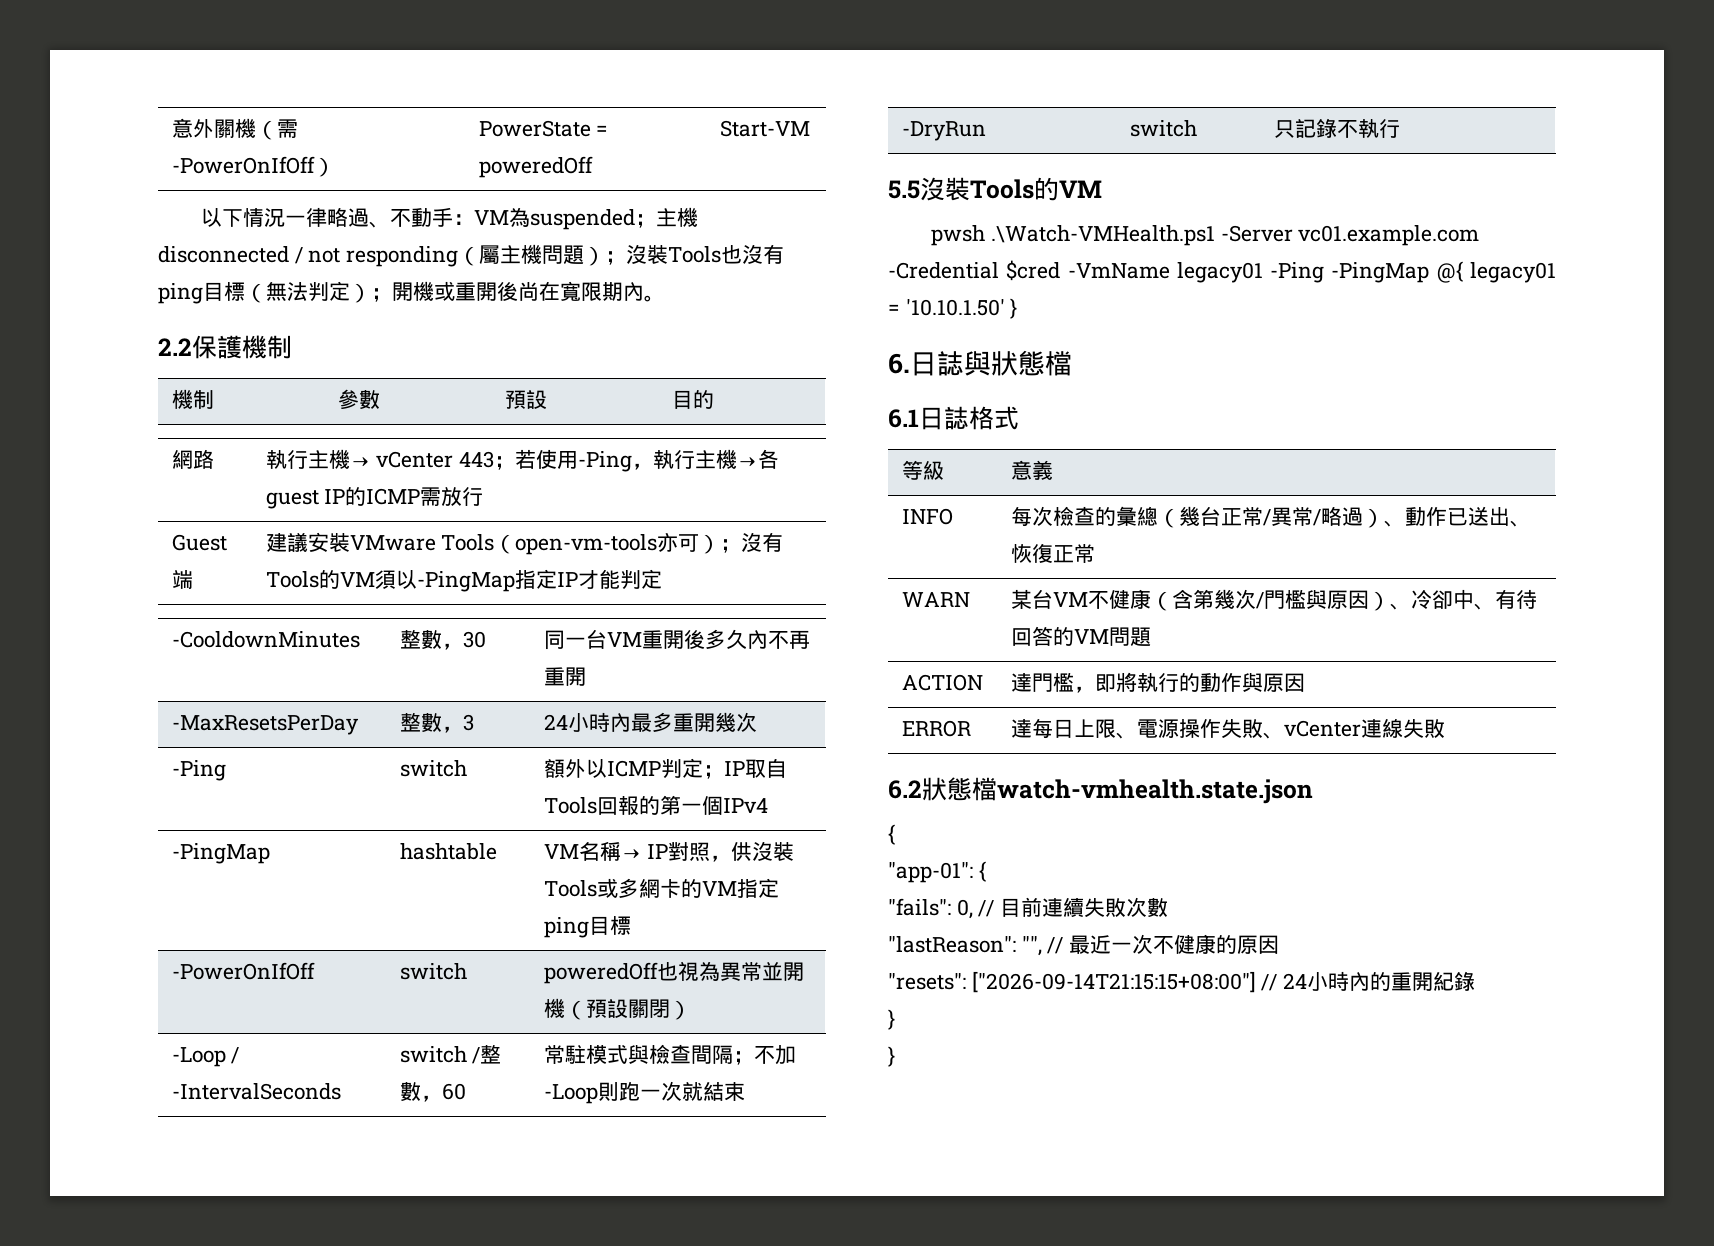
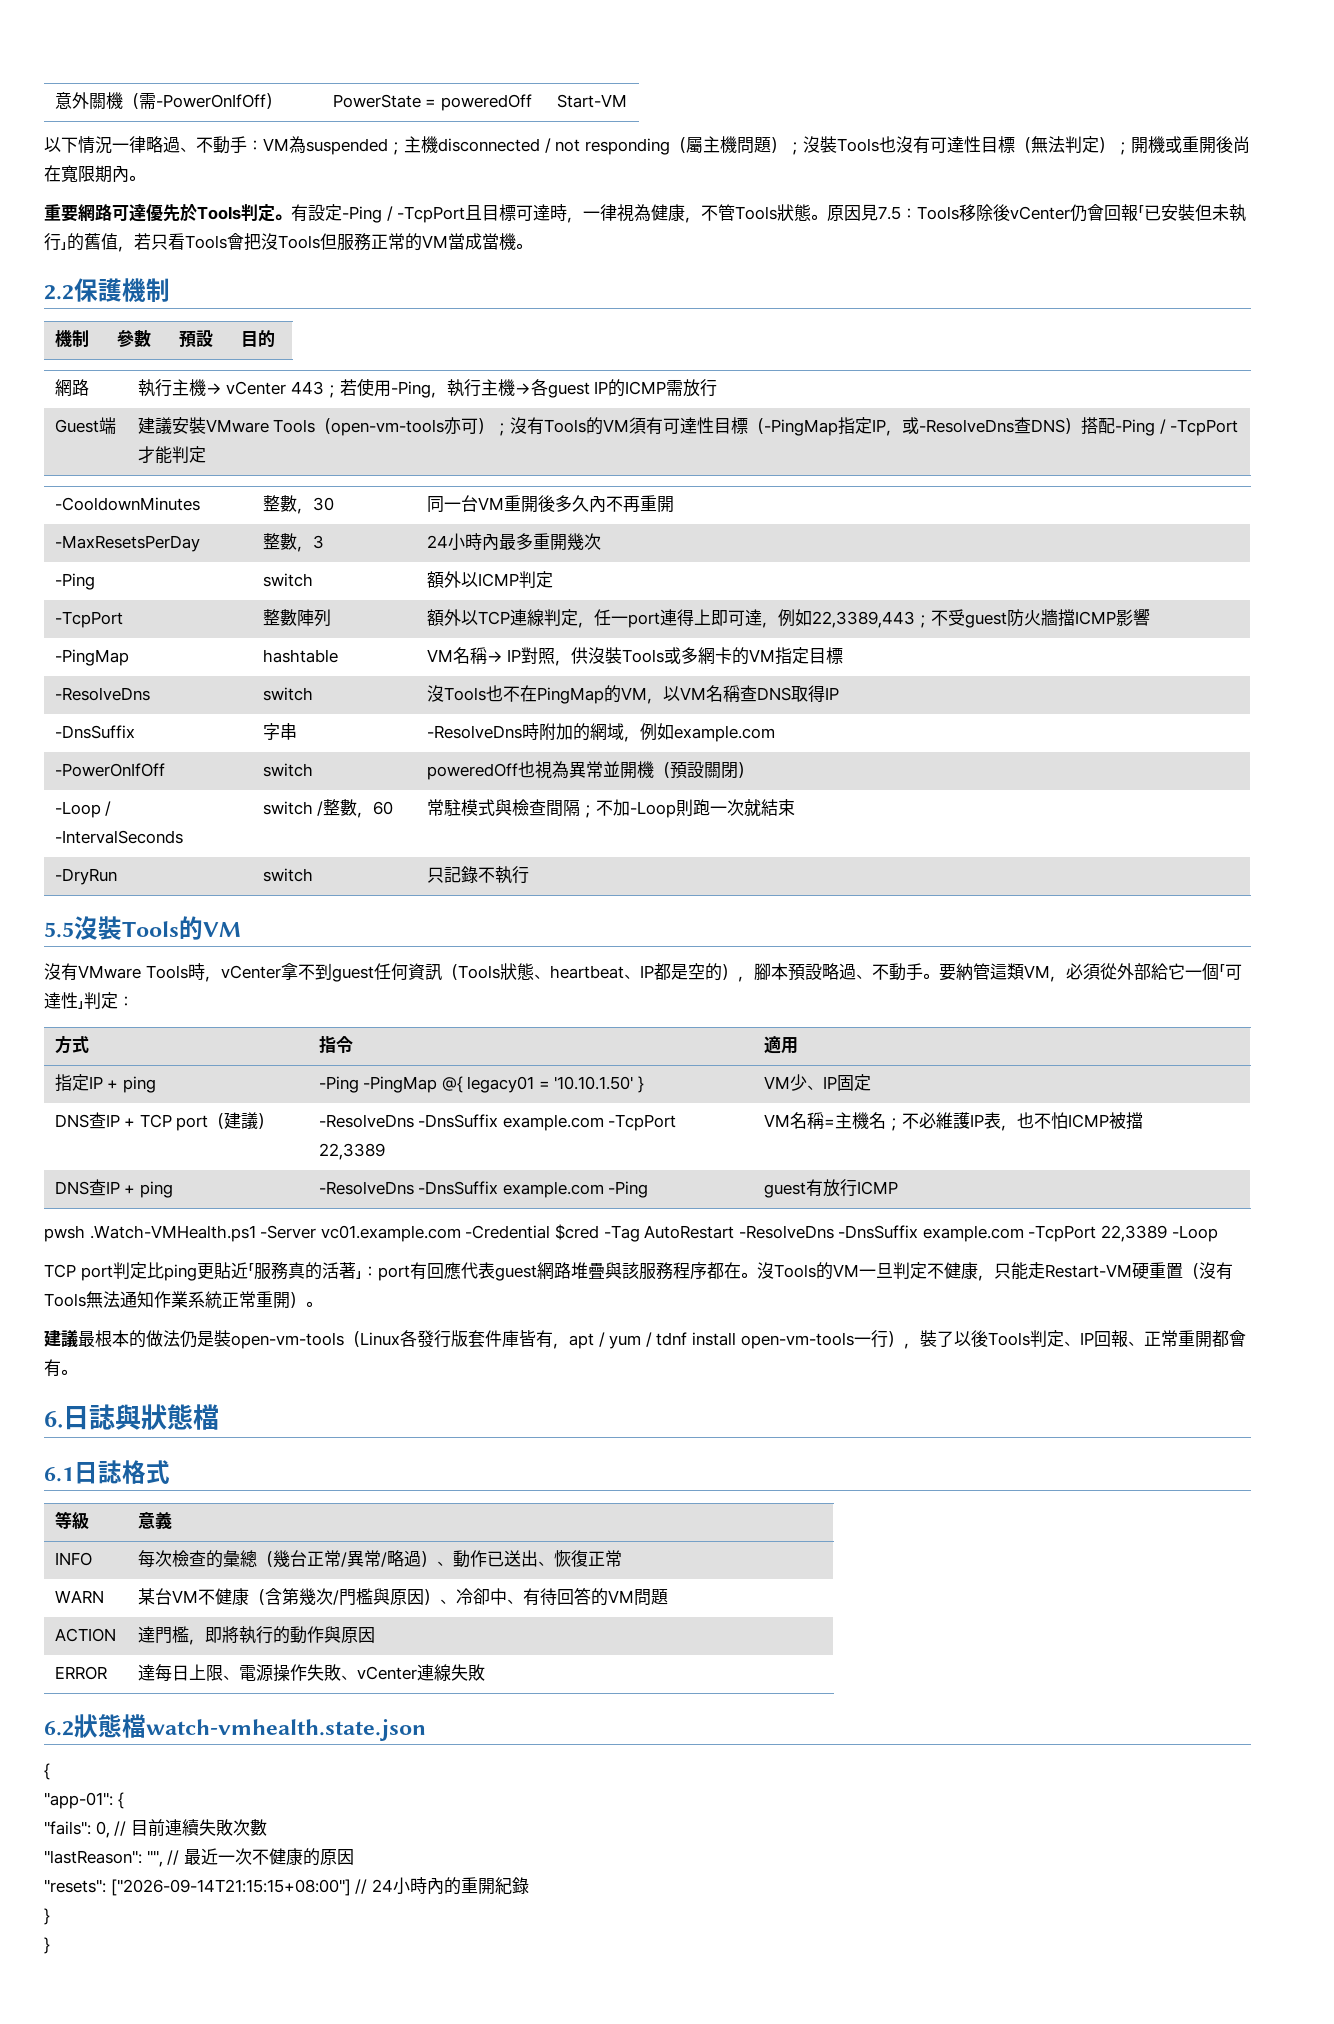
[158,283,203,304] ping -> [929,136,981,153] 可達性
(665, 298) none -> [44,204,1247,223] [44,233,532,252] // 重要網路可達優先於Tools判定。有設定-Ping / -TcpPort且目標可達時，一律視為健康，不管Tools狀態。原因見7.5：Tools移除後vCenter仍會回報「已安裝但未執行」的舊值，若只看Tools會把沒Tools但服務正常的VM當成當機。
[395,569,578,592] 以-PingMap指定IP -> [646,417,1239,436] 有可達性目標（-PingMap指定IP，或-ResolveDns查DNS）搭配-Ping / -TcpPort
[702,758,787,779] [543,795,768,815] ；IP取自Tools回報的第一個IPv4 -> [54,611,123,628] [262,609,331,627] [426,609,1150,628] // -TcpPort | 整數陣列 | 額外以TCP連線判定，任一port連得上即可達，例如22,3389,443；不受guest防火牆擋ICMP影響
[543,916,631,938] ping目標 -> [809,647,844,664] [54,687,150,701] [262,687,313,701] [426,685,839,704] [54,725,135,739] [262,723,297,740] [426,723,775,742] 目標 // -ResolveDns | switch | 沒Tools也不在PingMap的VM，以VM名稱查DNS取得IP // -DnsSuffix | 字串 | -ResolveDns時附加的網域，例如example.com
[931,225,1480,246] [888,260,1263,283] pwsh .\Watch-VMHealth.ps1 -Server vc01.example.com -Credential $cred -VmName legacy01 -> [44,963,1242,982] [44,992,134,1009] [54,1035,89,1054] [318,1036,353,1054] [763,1036,798,1054] [54,1074,156,1093] 沒有VMware Tools時，vCenter拿不到guest任何資訊（Tools狀態、heartbeat、IP都是空的），腳本預設略過、不動手。要納管這類VM，必須從外部給它一個「可達性」判定： // 方式 | 指令 | 適用 // 指定IP + ping |
(1018, 308) none -> [763,1074,871,1091] [54,1112,275,1131] [318,1114,677,1131] [318,1143,385,1160] [763,1112,1143,1131] [54,1179,173,1198] [318,1181,649,1198] [763,1179,898,1198] [44,1224,1218,1242] [44,1262,1233,1281] [44,1291,322,1309] [44,1330,1246,1349] [44,1359,77,1377] | VM少、IP固定 // DNS查IP + TCP port（建議） | -ResolveDns -DnsSuffix example.com -TcpPort 22,3389 | VM名稱=主機名；不必維護IP表，也不怕ICMP被擋 // DNS查IP + ping | -ResolveDns -DnsSuffix example.com -Ping | guest有放行ICMP // pwsh .Watch-VMHealth.ps1 -Server vc01.example.com -Credential $cred -Tag AutoRestart -ResolveDns -DnsSuffix example.com -TcpPort 22,3389 -Loop // TCP port判定比ping更貼近「服務真的活著」：port有回應代表guest網路堆疊與該服務程序都在。沒Tools的VM一旦判定不健康，只能走Restart-VM硬重置（沒有Tools無法通知作業系統正常重開）。 // 建議最根本的做法仍是裝open-vm-tools（Linux各發行版套件庫皆有，apt / yum / tdnf install open-vm-tools一行），裝了以後Tools判定、IP回報、正常重開都會有。

